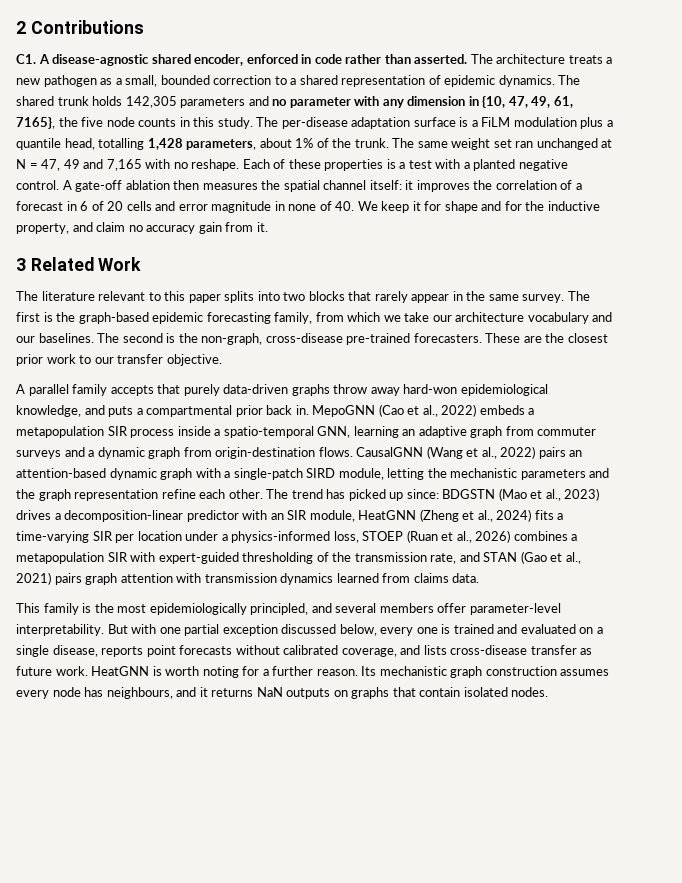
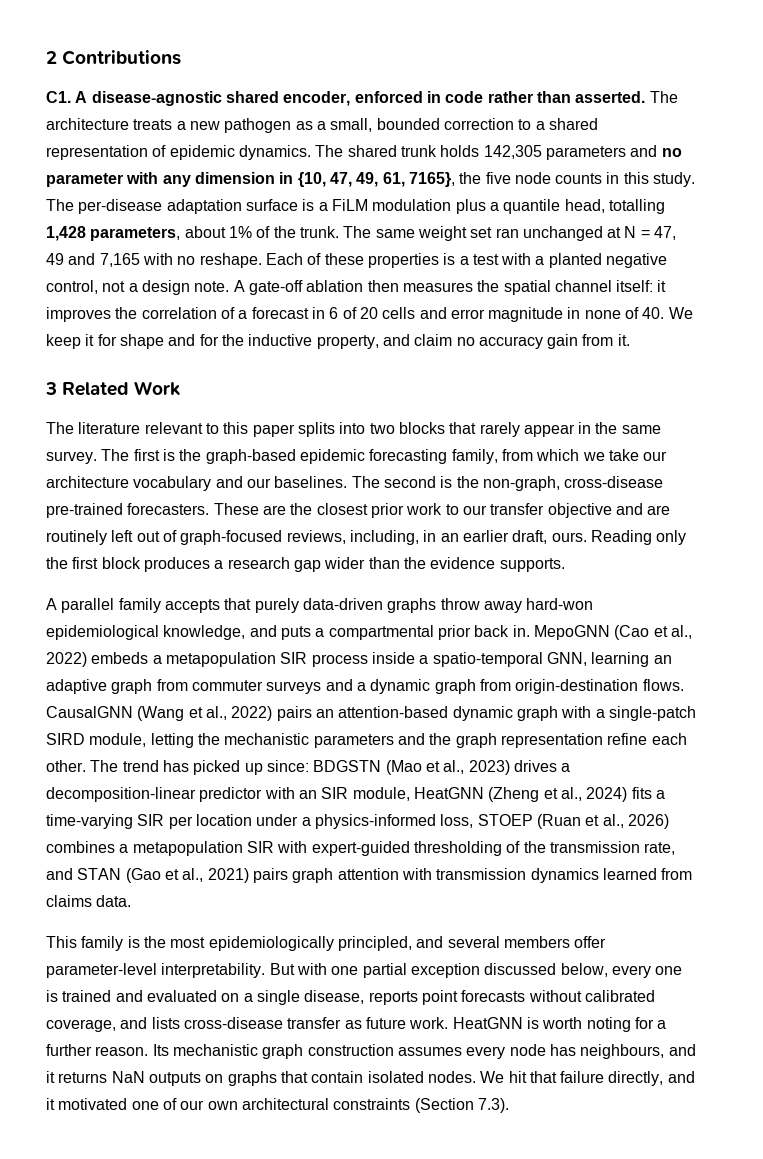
[16,180,59,190] control. -> [46,280,230,295] control, not a design note.
[166,354,222,366] objective. -> [547,503,671,518] [46,530,687,545] [46,557,565,572] objective and are routinely left out of graph-focused reviews, including, in an earlier draft, ours. Reading only the first block produces a research gap wider than the evidence supports.
(549, 692) none -> [480,1071,695,1086] [46,1098,509,1113] We hit that failure directly, and it motivated one of our own architectural constraints (Section 7.3).

